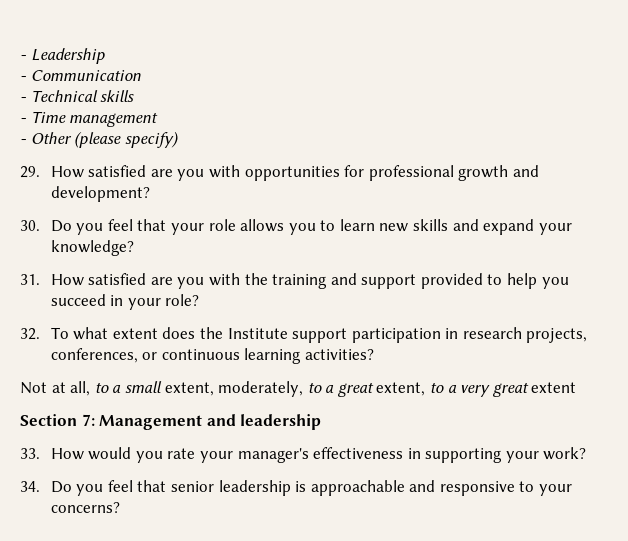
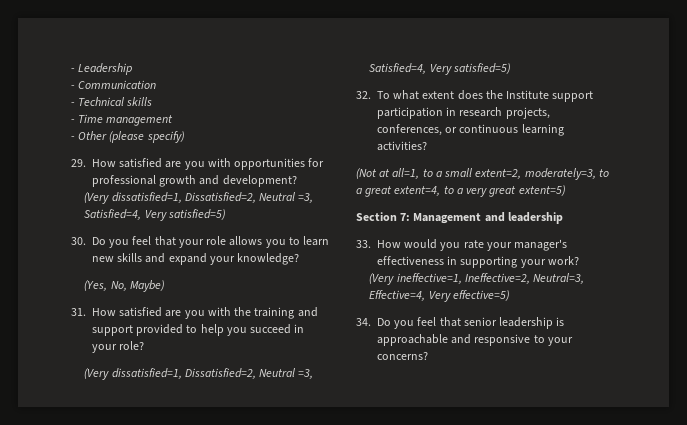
(150, 194) none -> [84,192,314,204] [84,209,226,221] // (Very dissatisfied=1, Dissatisfied=2, Neutral =3, Satisfied=4, Very satisfied=5)
(134, 248) none -> [84,280,165,292] // (Yes, No, Maybe)
(200, 300) none -> [84,368,314,380] [369,63,511,75] // (Very dissatisfied=1, Dissatisfied=2, Neutral =3, Satisfied=4, Very satisfied=5)
[20,381,91,396] Not at all, -> [356,168,420,179] (Not at all=1,
[164,381,304,397] extent, moderately, -> [475,168,596,180] extent=2, moderately=3,
[376,382,426,396] extent, -> [394,186,441,196] extent=4,
[531,382,577,393] extent -> [518,185,566,196] extent=5)
(587, 453) none -> [369,273,585,285] [369,290,510,302] // (Very ineffective=1, Ineffective=2, Neutral=3, Effective=4, Very effective=5)

